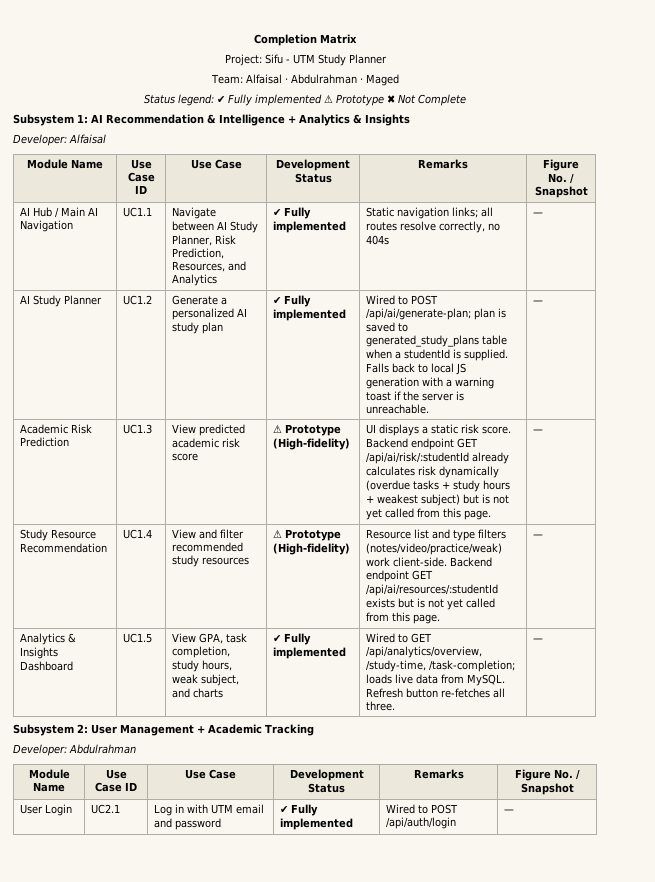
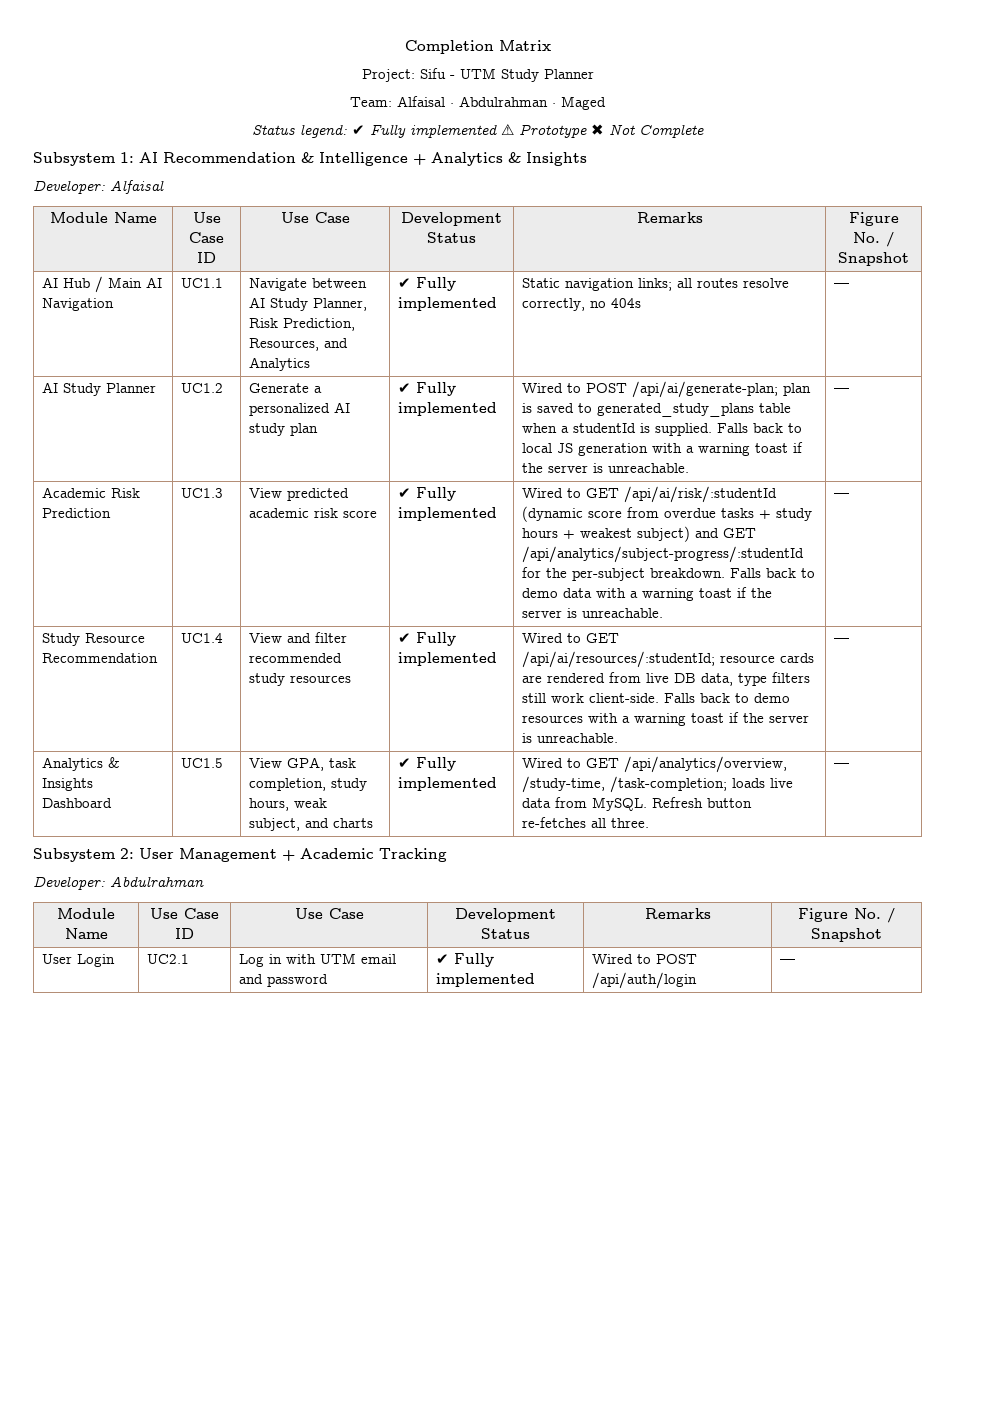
[273,424,342,436] [273,438,351,450] [366,424,512,436] [366,438,479,450] [366,452,510,464] [366,466,500,478] [366,480,411,491] ⚠ Prototype (High-fidelity) | UI displays a static risk score. Backend endpoint GET /api/ai/risk/:studentId already calculates risk dynamically (overdue -> [398,487,457,501] [398,507,498,521] [522,486,778,503] [522,506,717,522] ✔ Fully implemented | Wired to GET /api/ai/risk/:studentId (dynamic score from overdue
[463,494,510,504] [366,508,492,520] but is not yet called from this page. -> [695,528,757,538] [522,546,805,563] [522,567,816,581] [522,587,773,601] [522,608,664,618] and GET /api/analytics/subject-progress/:studentId for the per-subject breakdown. Falls back to demo data with a warning toast if the server is unreachable.
[273,529,342,541] [273,543,351,555] [366,529,451,539] ⚠ Prototype (High-fidelity) | Resource list and -> [398,632,457,646] [398,652,498,666] [522,633,620,643] [522,651,815,668] [522,672,734,686] ✔ Fully implemented | Wired to GET /api/ai/resources/:studentId; resource cards are rendered from live DB data,
[366,543,503,555] (notes/video/practice/weak) -> [522,693,547,703] still
[450,557,493,567] [366,570,434,582] [366,584,499,596] [366,598,496,610] [366,612,441,624] Backend endpoint GET /api/ai/resources/:studentId exists but is not yet called from this page. -> [664,693,791,703] [522,712,810,726] [522,733,619,743] Falls back to demo resources with a warning toast if the server is unreachable.

